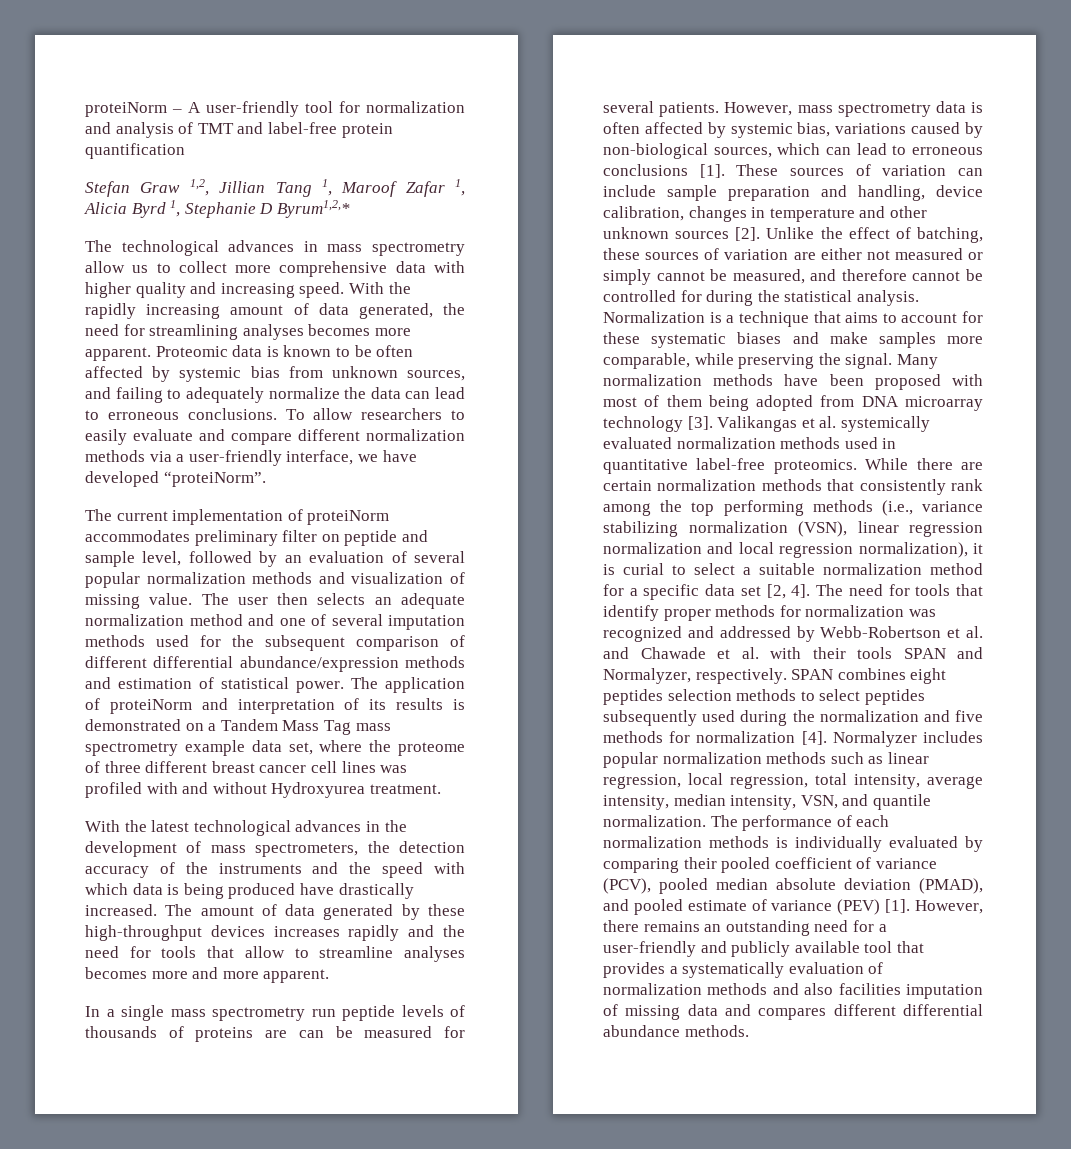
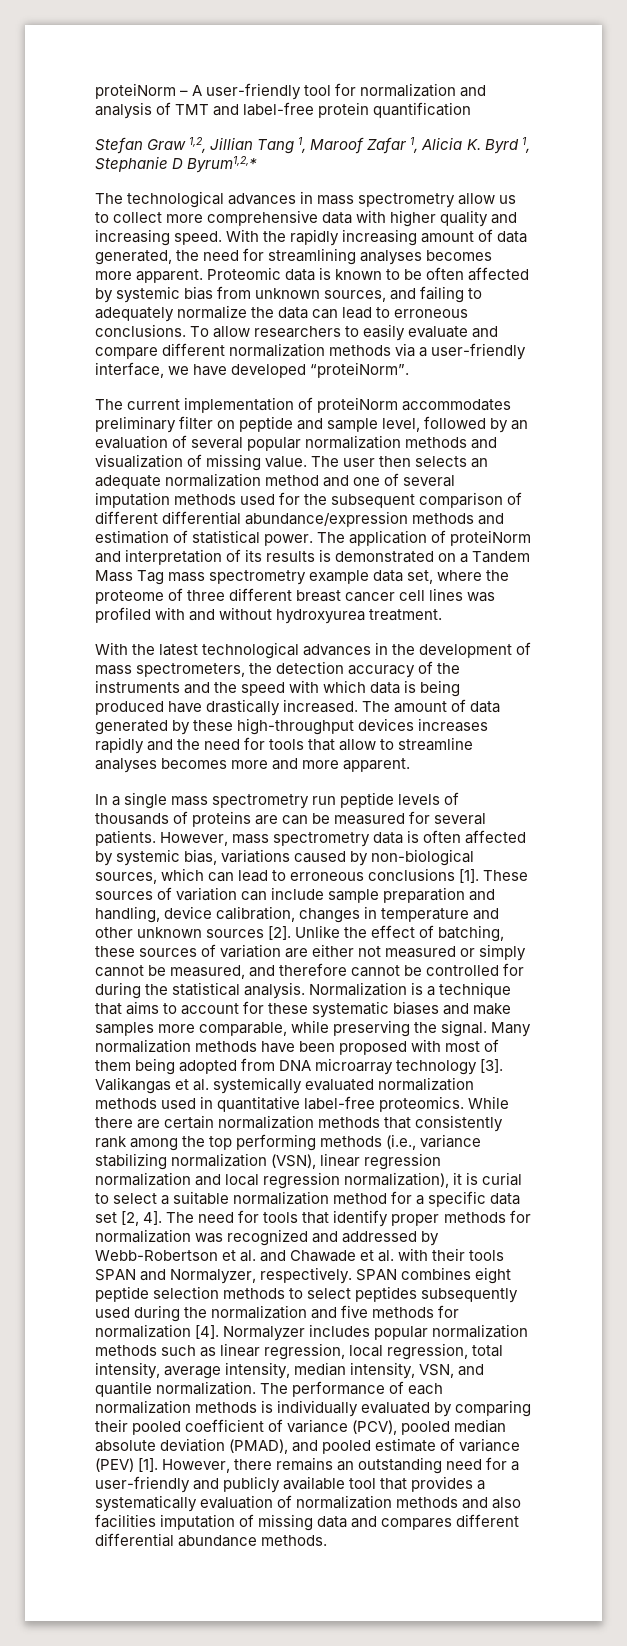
(127, 208) none -> [466,139,481,150] K.
[271,782,366,798] Hydroxyurea -> [276,609,366,624] hydroxyurea
[603,689,663,705] peptides -> [95,1286,149,1302] peptide

